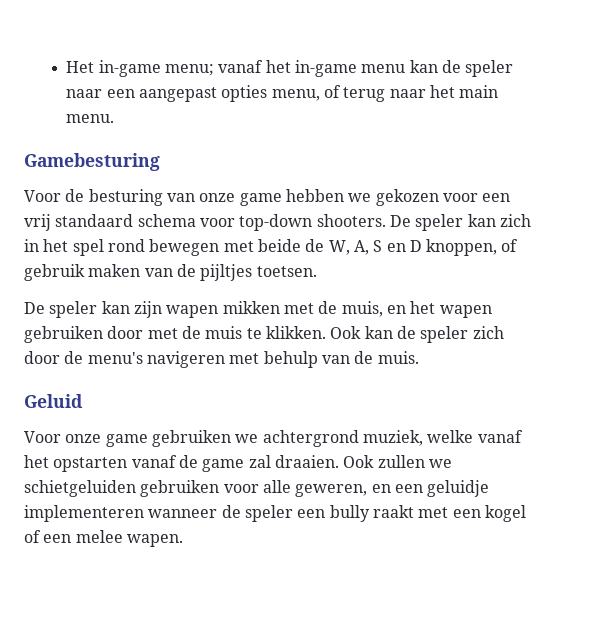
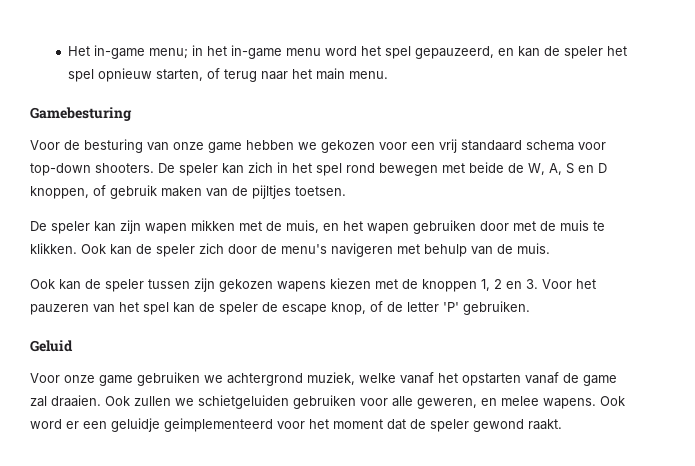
[218,60,264,73] vanaf -> [191,45,203,56] in
[409,60,514,77] [66,85,320,102] kan de speler naar een aangepast opties menu, -> [324,46,627,59] [67,68,203,82] word het spel gepauzeerd, en kan de speler het spel opnieuw starten,
(419, 357) none -> [30,278,596,292] [30,301,530,315] // Ook kan de speler tussen zijn gekozen wapens kiezen met de knoppen 1, 2 en 3. Voor het pauzeren van het spel kan de speler de escape knop, of de letter 'P' gebruiken.
[394,480,490,497] [24,505,526,522] [24,530,183,547] een geluidje implementeren wanneer de speler een bully raakt met een kogel of een melee wapen. -> [501,396,625,409] [30,418,562,432] melee wapens. Ook word er een geluidje geimplementeerd voor het moment dat de speler gewond raakt.

